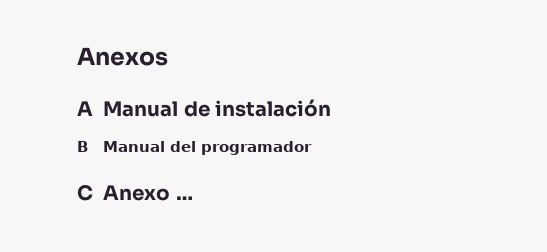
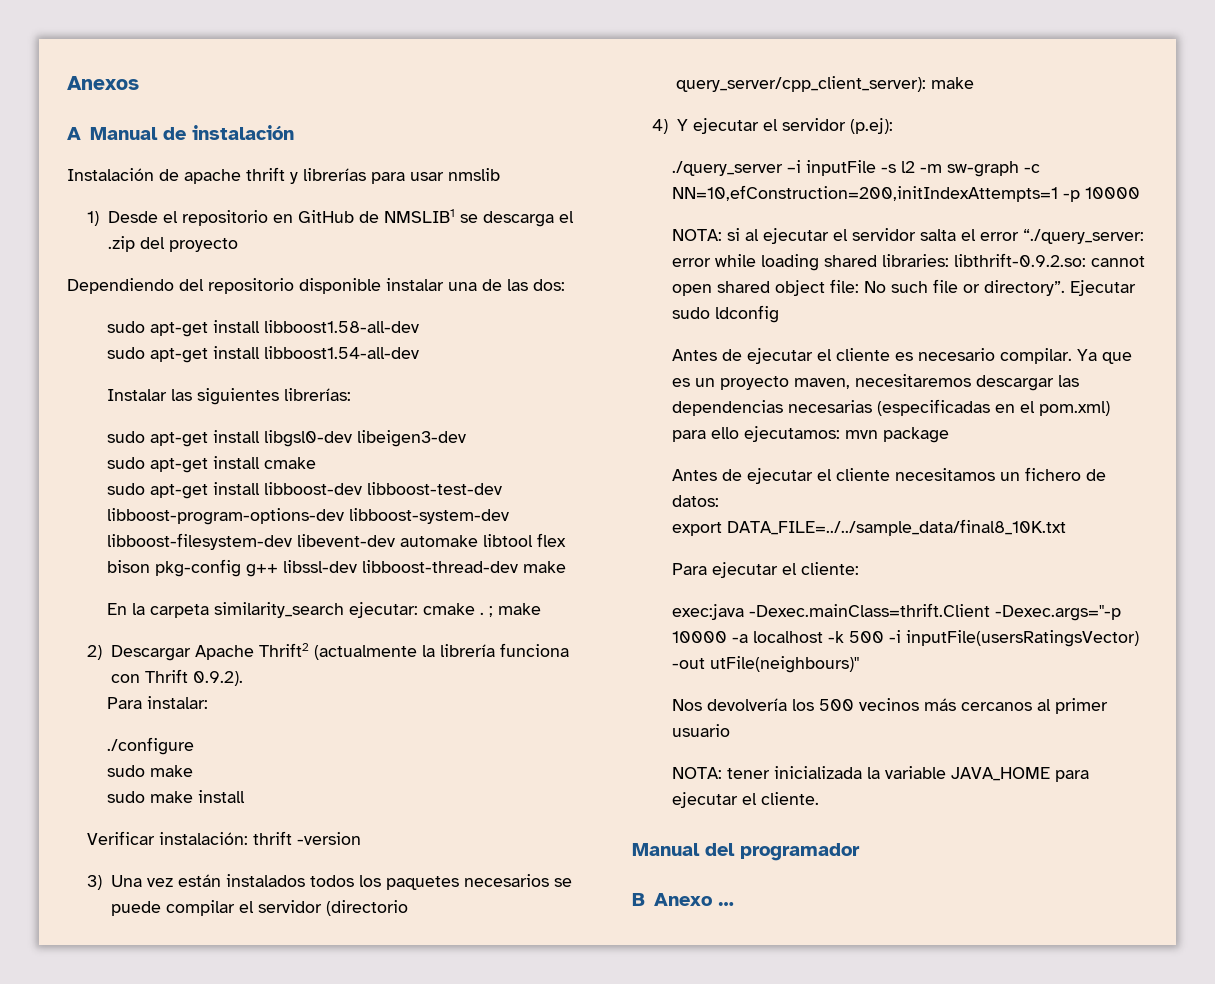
[77,141,88,152] B -> [67,167,500,184] [87,209,574,227] [107,236,238,252] [67,278,565,294] [107,320,420,337] [107,346,420,363] [107,388,352,405] [107,430,467,447] [107,456,317,473] [107,482,503,499] [107,508,510,525] [107,533,567,550] [107,559,567,577] [107,602,542,618] [87,643,569,661] [110,669,243,686] [107,696,209,709] [107,737,195,755] [107,765,194,777] [107,790,246,803] [87,831,362,845] [87,874,572,890] [110,900,408,916] [675,76,974,92] [652,118,893,134] [672,160,1041,177] [672,185,1141,202] [672,228,1145,244] [672,253,1146,271] [672,279,1137,296] [672,305,780,323] [672,348,1133,364] [672,374,1080,391] [672,399,1111,416] [672,426,950,443] [672,467,1107,484] [672,495,720,507] [672,519,1067,536] [672,562,860,578] [672,603,1122,621] [672,630,1140,647] [672,656,860,673] [672,698,1109,714] [672,724,731,737] [672,766,1090,782] [672,792,820,808] Instalación de apache thrift y librerías para usar nmslib // 1) Desde el repositorio en GitHub de NMSLIB1 se descarga el .zip del proyecto // Dependiendo del repositorio disponible instalar una de las dos: // sudo apt-get install libboost1.58-all-dev // sudo apt-get install libboost1.54-all-dev // Instalar las siguientes librerías: // sudo apt-get install libgsl0-dev libeigen3-dev // sudo apt-get install cmake // sudo apt-get install libboost-dev libboost-test-dev libboost-program-options-dev libboost-system-dev libboost-filesystem-dev libevent-dev automake libtool flex bison pkg-config g++ libssl-dev libboost-thread-dev make // En la carpeta similarity_search ejecutar: cmake . ; make // 2) Descargar Apache Thrift2 (actualmente la librería funciona con Thrift 0.9.2). // Para instalar: // ./configure // sudo make // sudo make install // Verificar instalación: thrift -version // 3) Una vez están instalados todos los paquetes necesarios se puede compilar el servidor (directorio query_server/cpp_client_server): make // 4) Y ejecutar el servidor (p.ej): // ./query_server –i inputFile -s l2 -m sw-graph -c NN=10,efConstruction=200,initIndexAttempts=1 -p 10000 // NOTA: si al ejecutar el servidor salta el error “./query_server: error while loading shared libraries: libthrift-0.9.2.so: cannot open shared object file: No such file or directory”. Ejecutar sudo ldconfig // Antes de ejecutar el cliente es necesario compilar. Ya que es un proyecto maven, necesitaremos descargar las dependencias necesarias (especificadas en el pom.xml) para ello ejecutamos: mvn package // Antes de ejecutar el cliente necesitamos un fichero de datos: // export DATA_FILE=../../sample_data/final8_10K.txt // Para ejecutar el cliente: // exec:java -Dexec.mainClass=thrift.Client -Dexec.args="-p 10000 -a localhost -k 500 -i inputFile(usersRatingsVector) -out utFile(neighbours)" // Nos devolvería los 500 vecinos más cercanos al primer usuario // NOTA: tener inicializada la variable JAVA_HOME para ejecutar el cliente. //
[77,184,93,201] C -> [632,893,645,906] B

